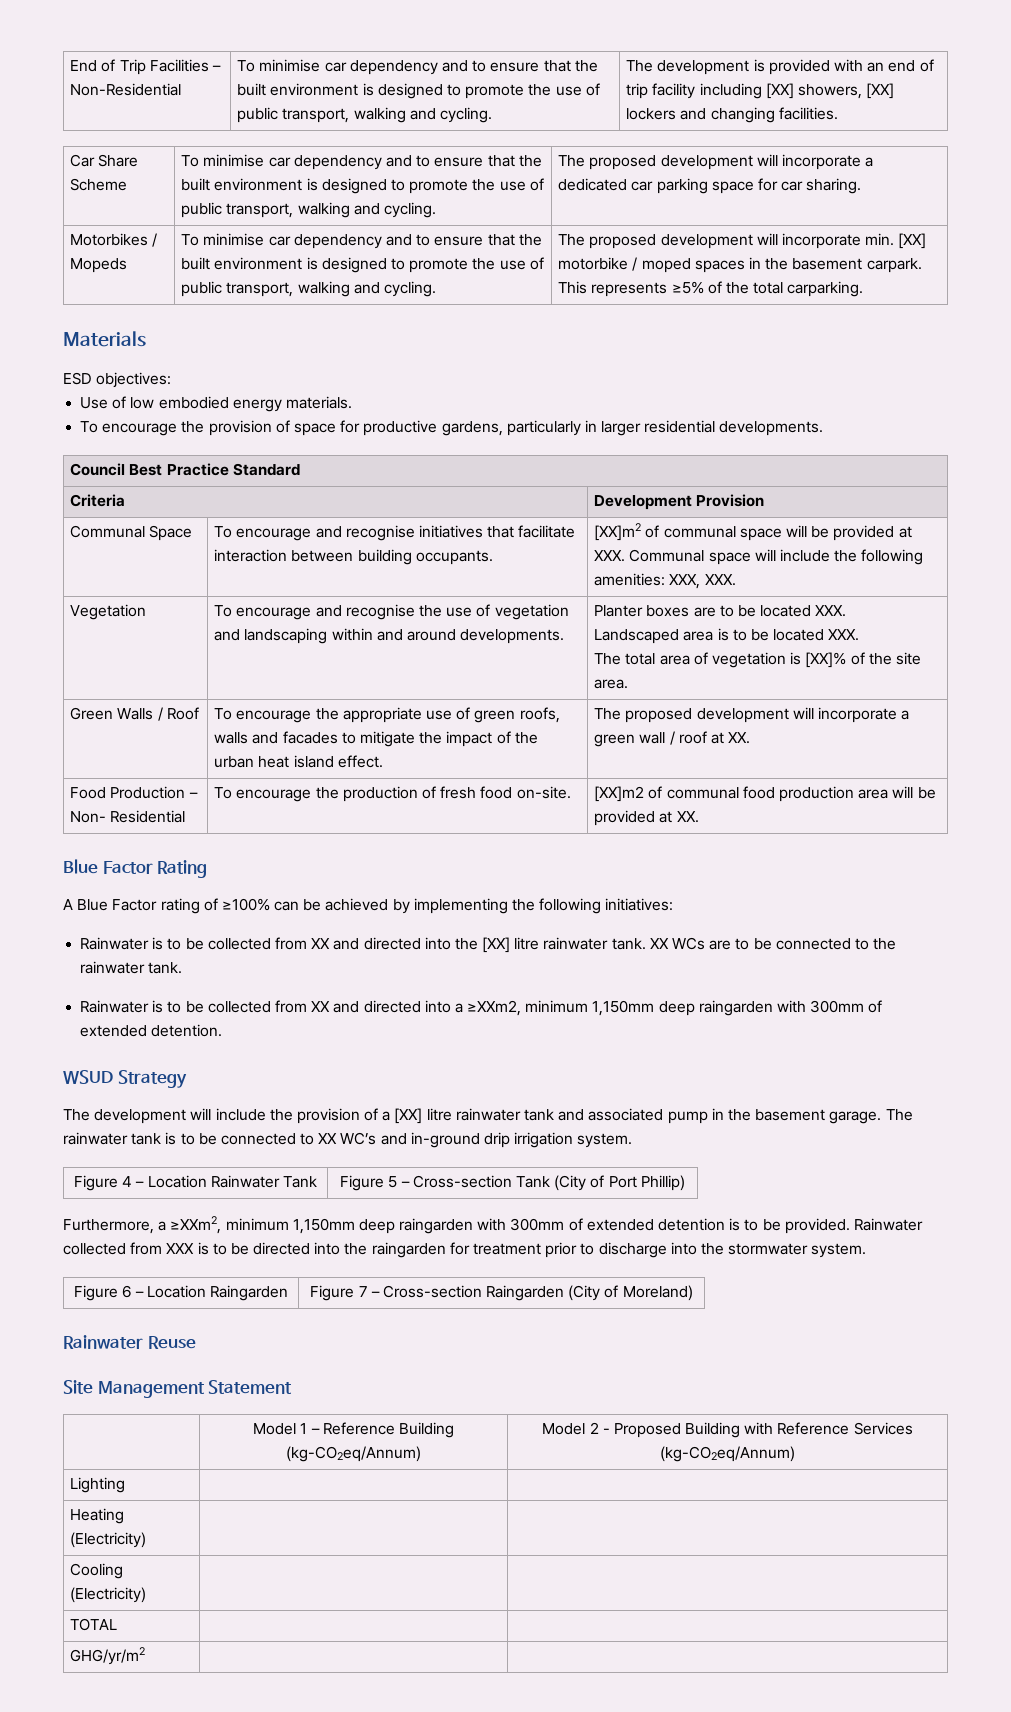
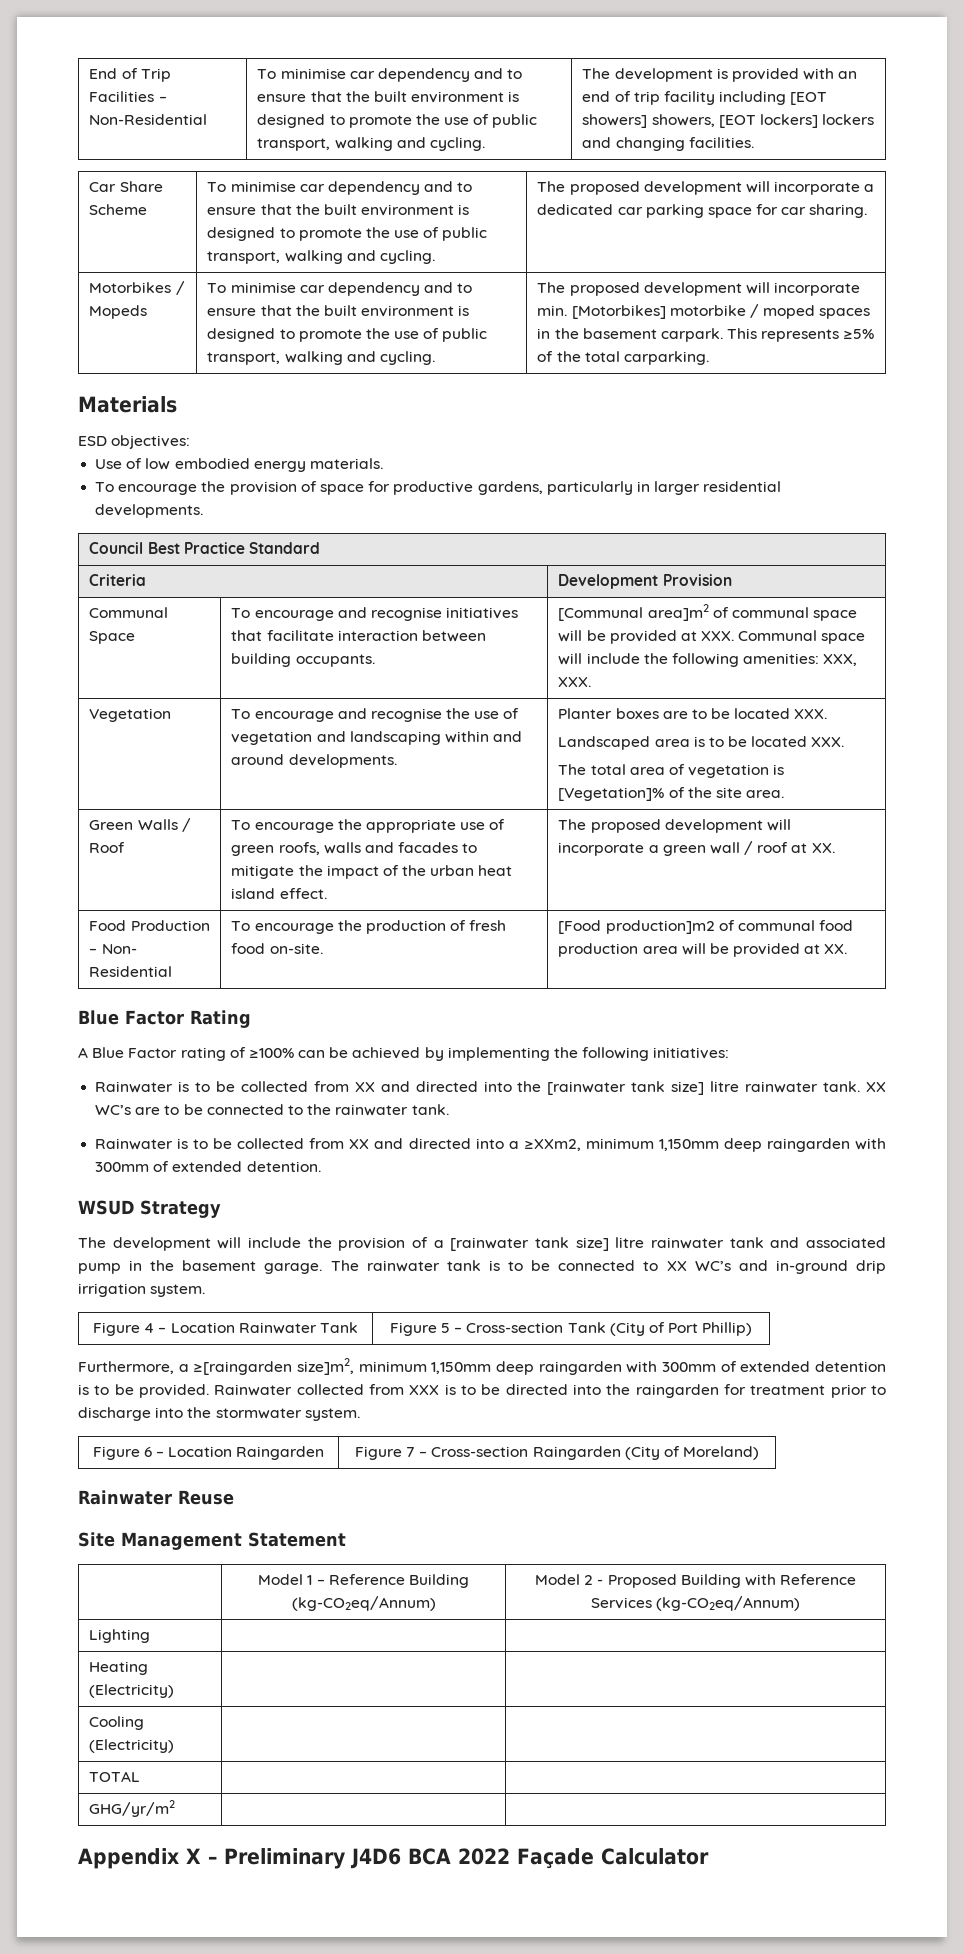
[765,83,895,99] [XX] showers, [XX] -> [790,92,828,105] [582,114,818,128] [EOT showers] showers, [EOT lockers]
[898,233,927,249] [XX] -> [571,305,666,319] [Motorbikes]
[594,523,642,541] [XX]m2 -> [558,604,709,621] [Communal area]m2
[805,652,847,668] [XX]% -> [558,787,665,801] [Vegetation]%
[594,786,645,802] [XX]m2 -> [558,920,715,934] [Food production]m2
[482,937,511,953] [XX] -> [547,1081,705,1095] [rainwater tank size]
[672,937,706,950] WCs -> [95,1105,132,1115] WC’s
[394,1108,423,1124] [XX] -> [450,1237,609,1251] [rainwater tank size]
[170,1216,222,1234] ≥XXm2, -> [193,1358,354,1375] ≥[raingarden size]m2,
(146, 1656) none -> [78,1848,709,1869] // Appendix X – Preliminary J4D6 BCA 2022 Façade Calculator

